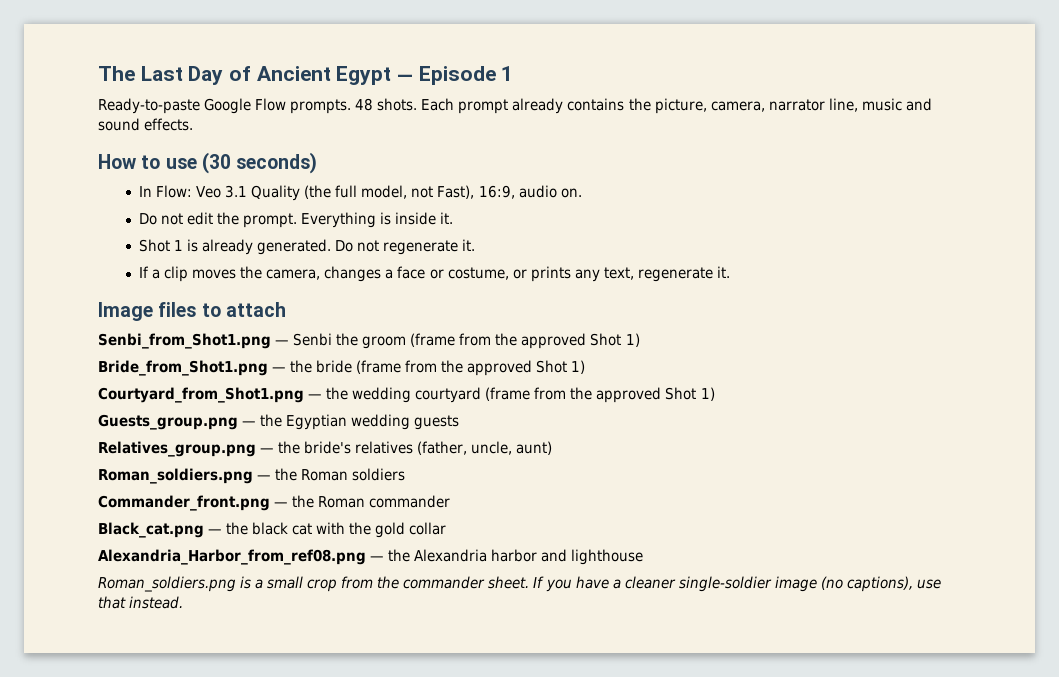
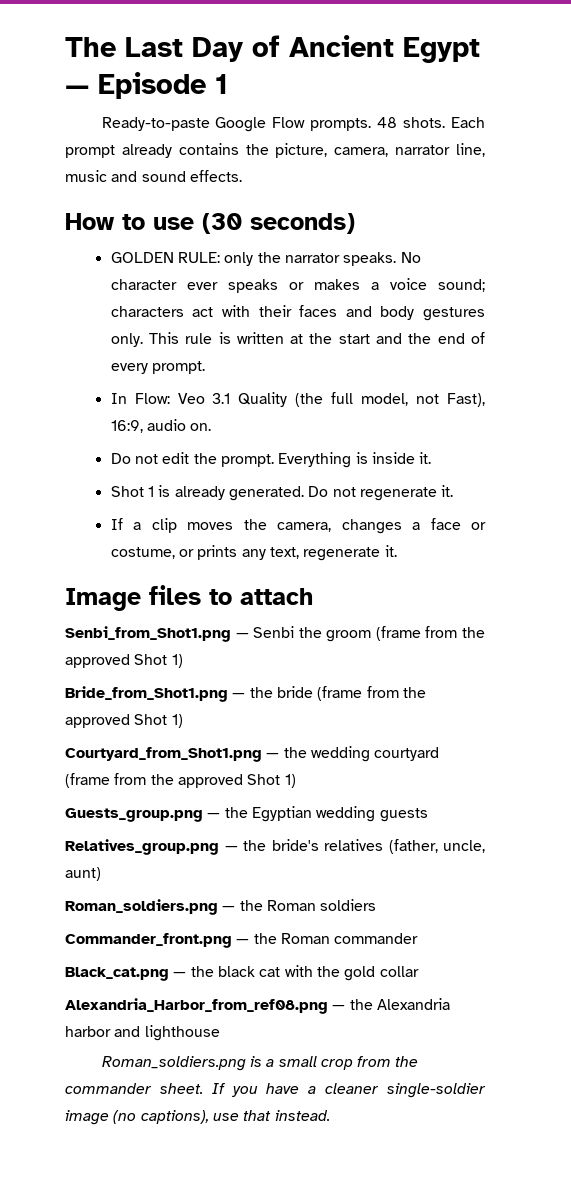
(318, 163) none -> [110,252,421,266] [110,278,486,293] [110,305,485,321] [110,332,485,347] [110,361,205,374] // GOLDEN RULE: only the narrator speaks. No character ever speaks or makes a voice sound; characters act with their faces and body gestures only. This rule is written at the start and the end of every prompt.

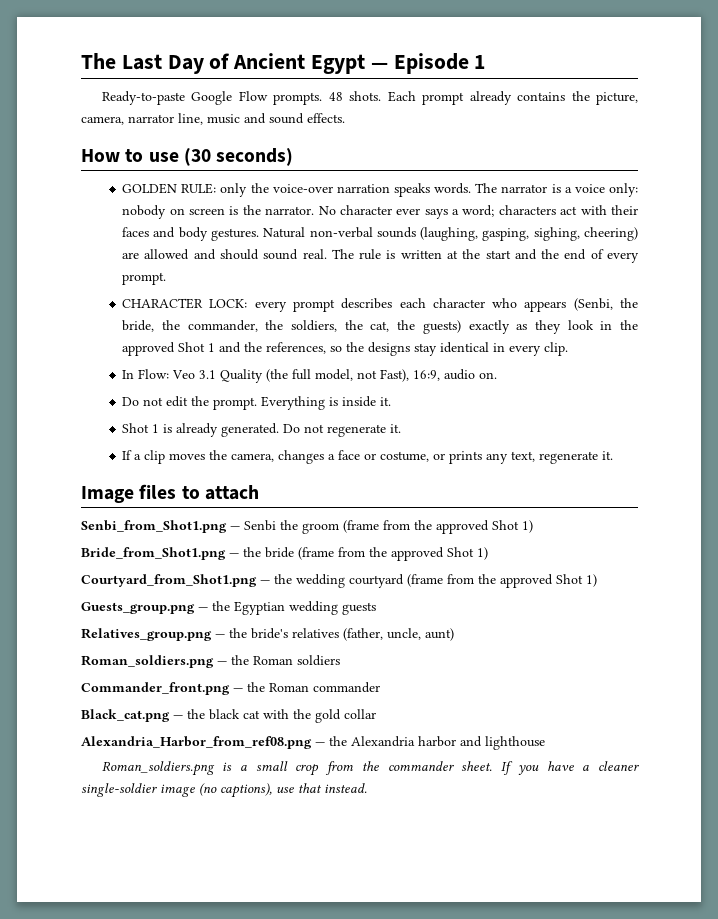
[284,252,421,266] [110,278,486,293] narrator speaks. No character ever speaks or makes a voice sound; -> [272,183,639,197] [122,205,495,219] voice-over narration speaks words. The narrator is a voice only: nobody on screen is the narrator. No character ever says a word;
[422,307,485,321] [110,332,179,347] gestures only. This -> [211,227,638,241] [122,249,354,260] gestures. Natural non-verbal sounds (laughing, gasping, sighing, cheering) are allowed and should sound real. The
(205, 367) none -> [122,298,638,312] [122,320,638,334] [122,342,569,356] // CHARACTER LOCK: every prompt describes each character who appears (Senbi, the bride, the commander, the soldiers, the cat, the guests) exactly as they look in the approved Shot 1 and the references, so the designs stay identical in every clip.

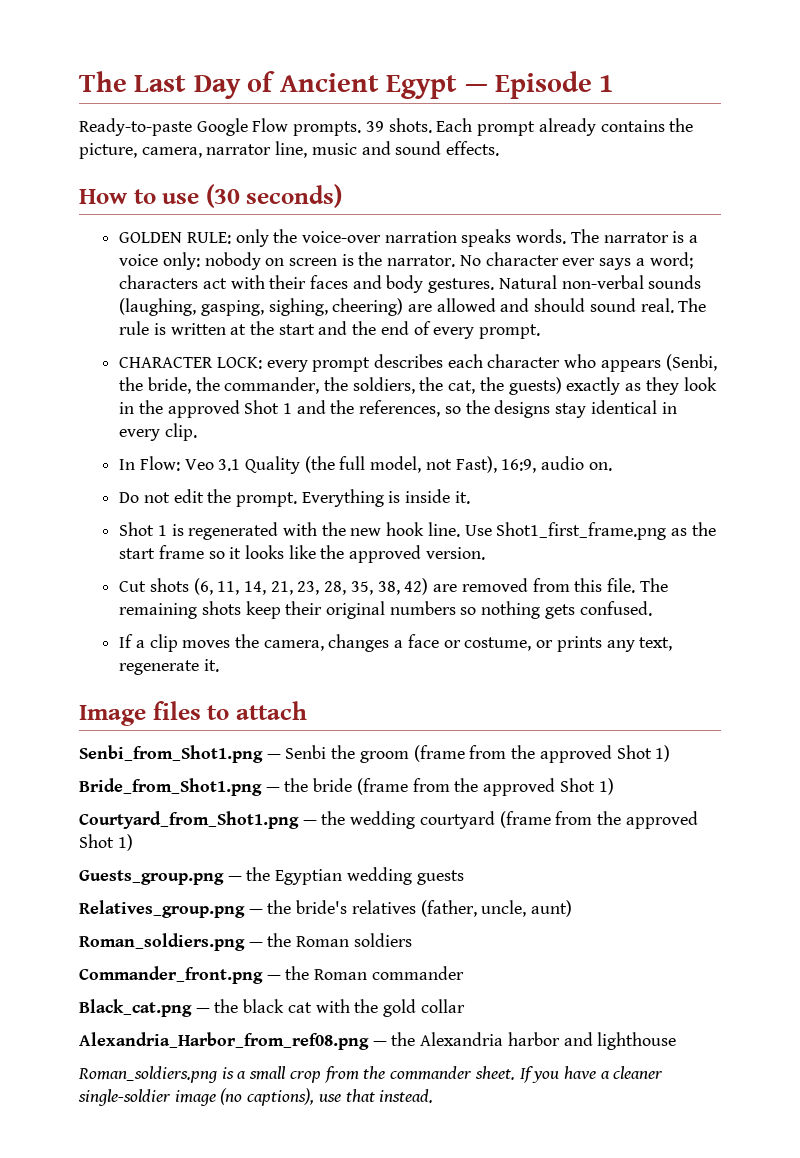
[328,92,343,101] 48 -> [365,121,384,132] 39
[176,423,402,437] already generated. Do not regenerate it. -> [188,522,716,540] [119,545,485,563] [119,578,668,595] [119,601,652,619] regenerated with the new hook line. Use Shot1_first_frame.png as the start frame so it looks like the approved version. // Cut shots (6, 11, 14, 21, 23, 28, 35, 38, 42) are removed from this file. The remaining shots keep their original numbers so nothing gets confused.

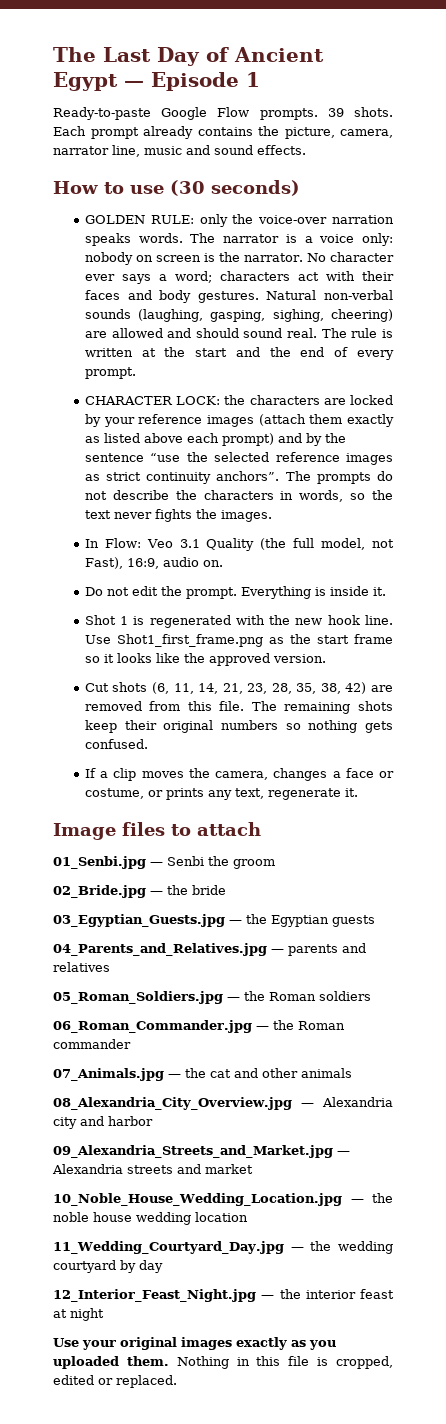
[266,354,717,372] [119,377,717,395] [119,400,677,418] [119,423,197,441] every prompt describes each character who appears (Senbi, the bride, the commander, the soldiers, the cat, the guests) exactly as they look in the approved Shot 1 and the references, so the designs stay identical in every clip. -> [224,395,393,405] [84,414,394,427] [84,433,346,446] [84,452,393,465] [84,471,393,484] [84,490,394,502] [84,509,272,522] the characters are locked by your reference images (attach them exactly as listed above each prompt) and by the sentence “use the selected reference images as strict continuity anchors”. The prompts do not describe the characters in words, so the text never fights the images.
[79,745,263,763] Senbi_from_Shot1.png -> [53,856,146,869] 01_Senbi.jpg
[413,745,671,763] [79,778,614,796] [79,811,698,829] [79,834,133,851] [79,870,224,885] (frame from the approved Shot 1) // Bride_from_Shot1.png — the bride (frame from the approved Shot 1) // Courtyard_from_Shot1.png — the wedding courtyard (frame from the approved Shot 1) // Guests_group.png -> [53,885,226,898] [53,914,225,927] // 02_Bride.jpg — the bride // 03_Egyptian_Guests.jpg
[346,867,412,885] wedding -> (329, 921) none
[79,900,573,918] [79,933,245,951] Relatives_group.png — the bride's relatives (father, uncle, aunt) // Roman_soldiers.png -> [53,943,366,956] [53,962,110,972] [53,991,223,1004] 04_Parents_and_Relatives.jpg — parents and relatives // 05_Roman_Soldiers.jpg
[79,966,263,984] Commander_front.png -> [53,1020,252,1033] 06_Roman_Commander.jpg
[79,999,465,1017] [79,1032,677,1050] [78,1066,664,1083] [78,1088,434,1106] Black_cat.png — the black cat with the gold collar // Alexandria_Harbor_from_ref08.png — the Alexandria harbor and lighthouse // Roman_soldiers.png is a small crop from the commander sheet. If you have a cleaner single-soldier image (no captions), use that instead. -> [53,1068,352,1081] [53,1097,393,1110] [53,1116,153,1129] [53,1145,350,1158] [52,1164,253,1174] [53,1193,393,1206] [53,1212,248,1225] [53,1241,393,1254] [53,1260,163,1273] [53,1289,394,1302] [53,1308,104,1321] [53,1337,336,1350] [53,1356,393,1369] [53,1375,177,1388] 07_Animals.jpg — the cat and other animals // 08_Alexandria_City_Overview.jpg — Alexandria city and harbor // 09_Alexandria_Streets_and_Market.jpg — Alexandria streets and market // 10_Noble_House_Wedding_Location.jpg — the noble house wedding location // 11_Wedding_Courtyard_Day.jpg — the wedding courtyard by day // 12_Interior_Feast_Night.jpg — the interior feast at night // Use your original images exactly as you uploaded them. Nothing in this file is cropped, edited or replaced.

